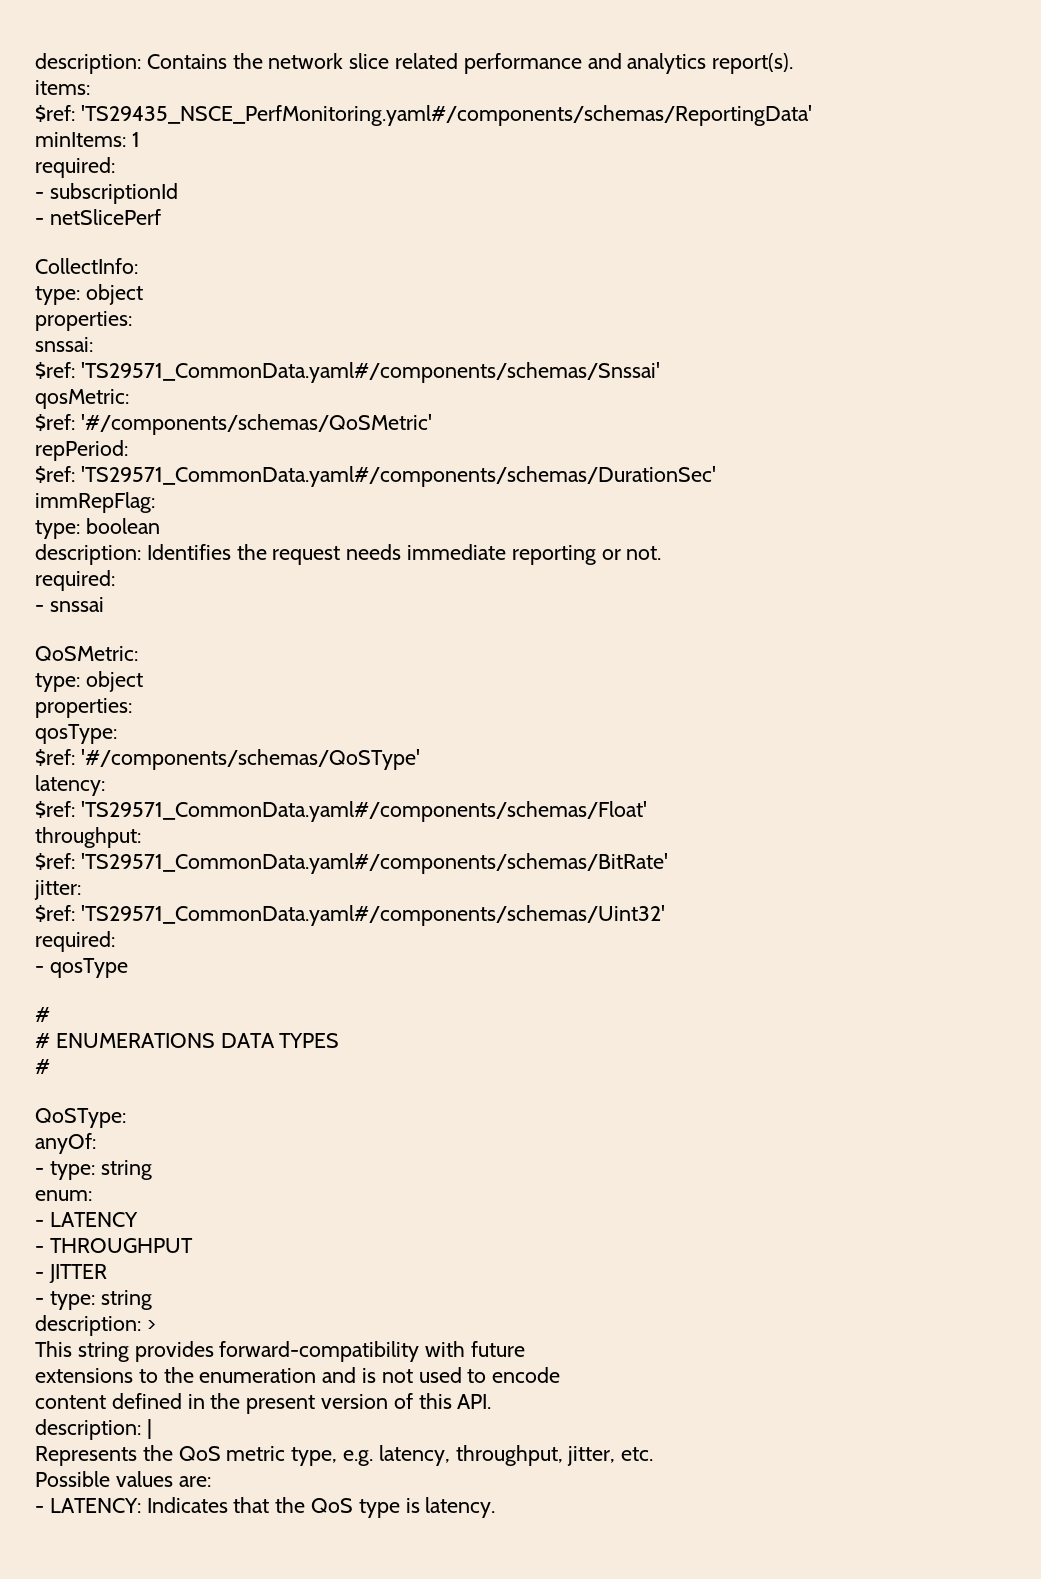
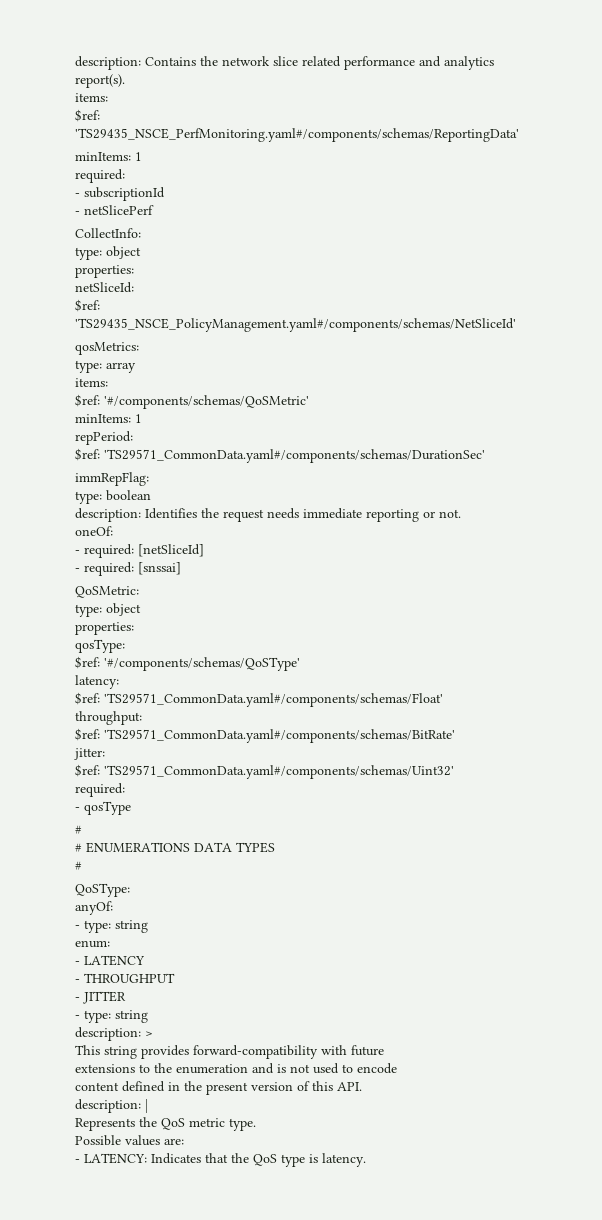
[35,337,93,352] [35,362,660,383] [35,389,129,409] snssai: // $ref: 'TS29571_CommonData.yaml#/components/schemas/Snssai' // qosMetric: -> [75,282,134,293] [75,299,100,312] [75,318,516,332] [75,342,139,355] [75,360,136,373] [75,378,108,387] netSliceId: // $ref: 'TS29435_NSCE_PolicyManagement.yaml#/components/schemas/NetSliceId' // qosMetrics: // type: array // items:
(432, 424) none -> [75,414,142,423] // minItems: 1
[35,570,115,591] [35,597,104,612] required: // - snssai -> [75,526,113,536] [75,544,204,558] [75,562,181,576] oneOf: // - required: [netSliceId] // - required: [snssai]
[291,1445,654,1466] type, e.g. latency, throughput, jitter, etc. -> [229,1118,256,1131] type.

